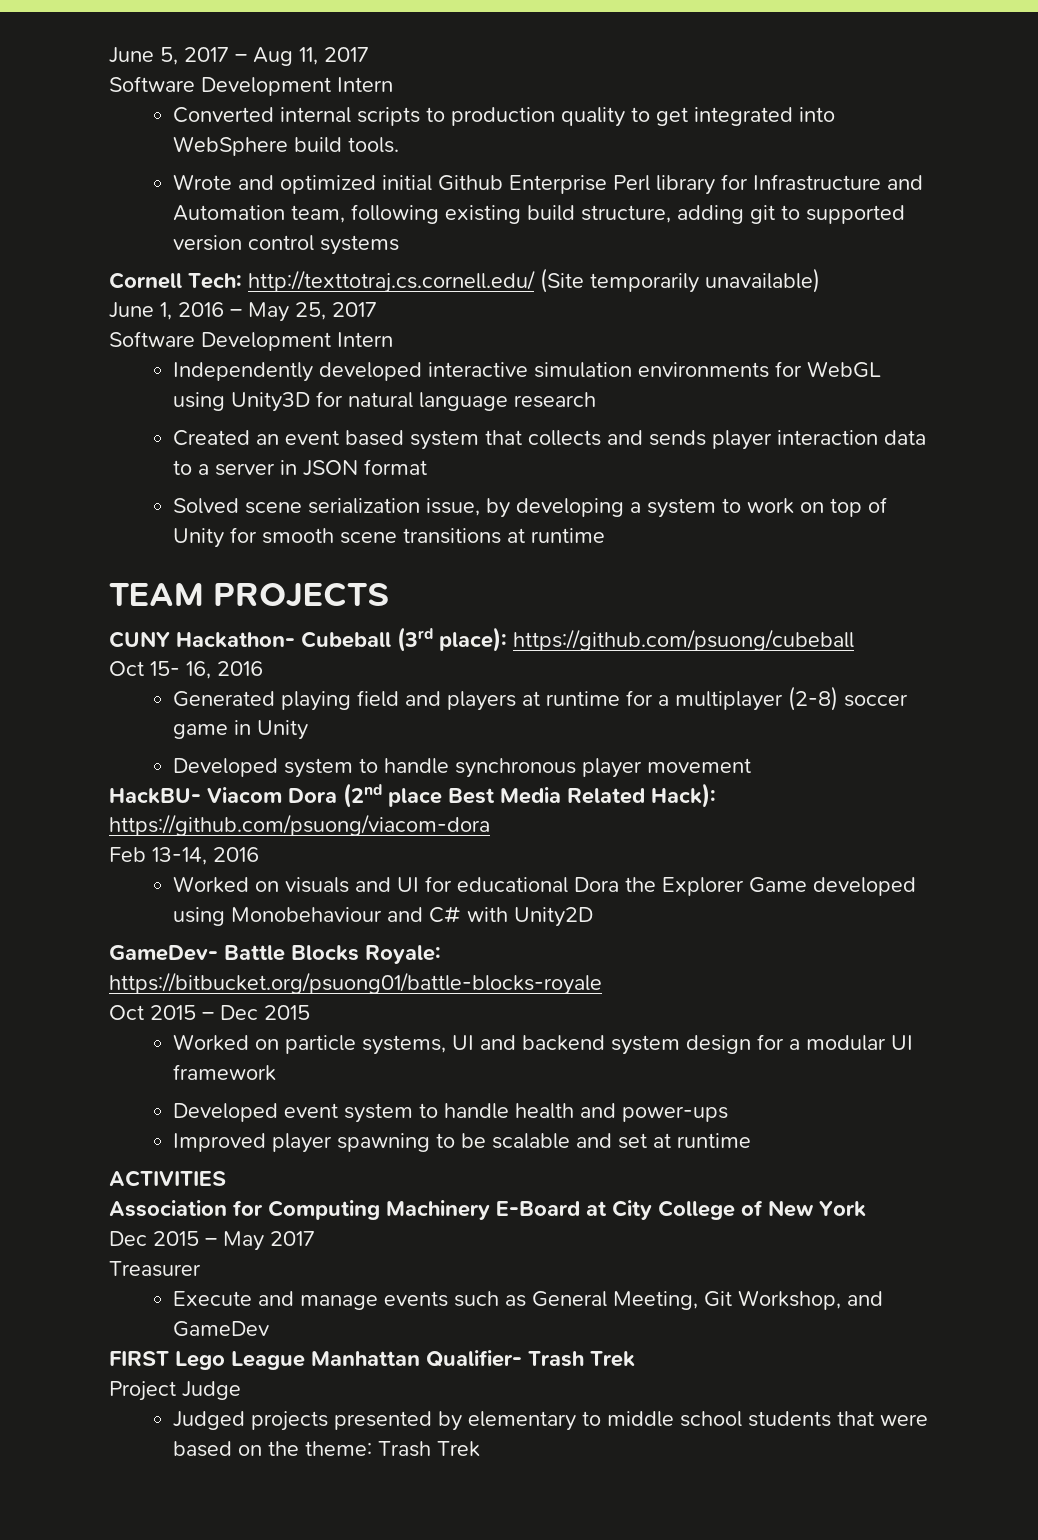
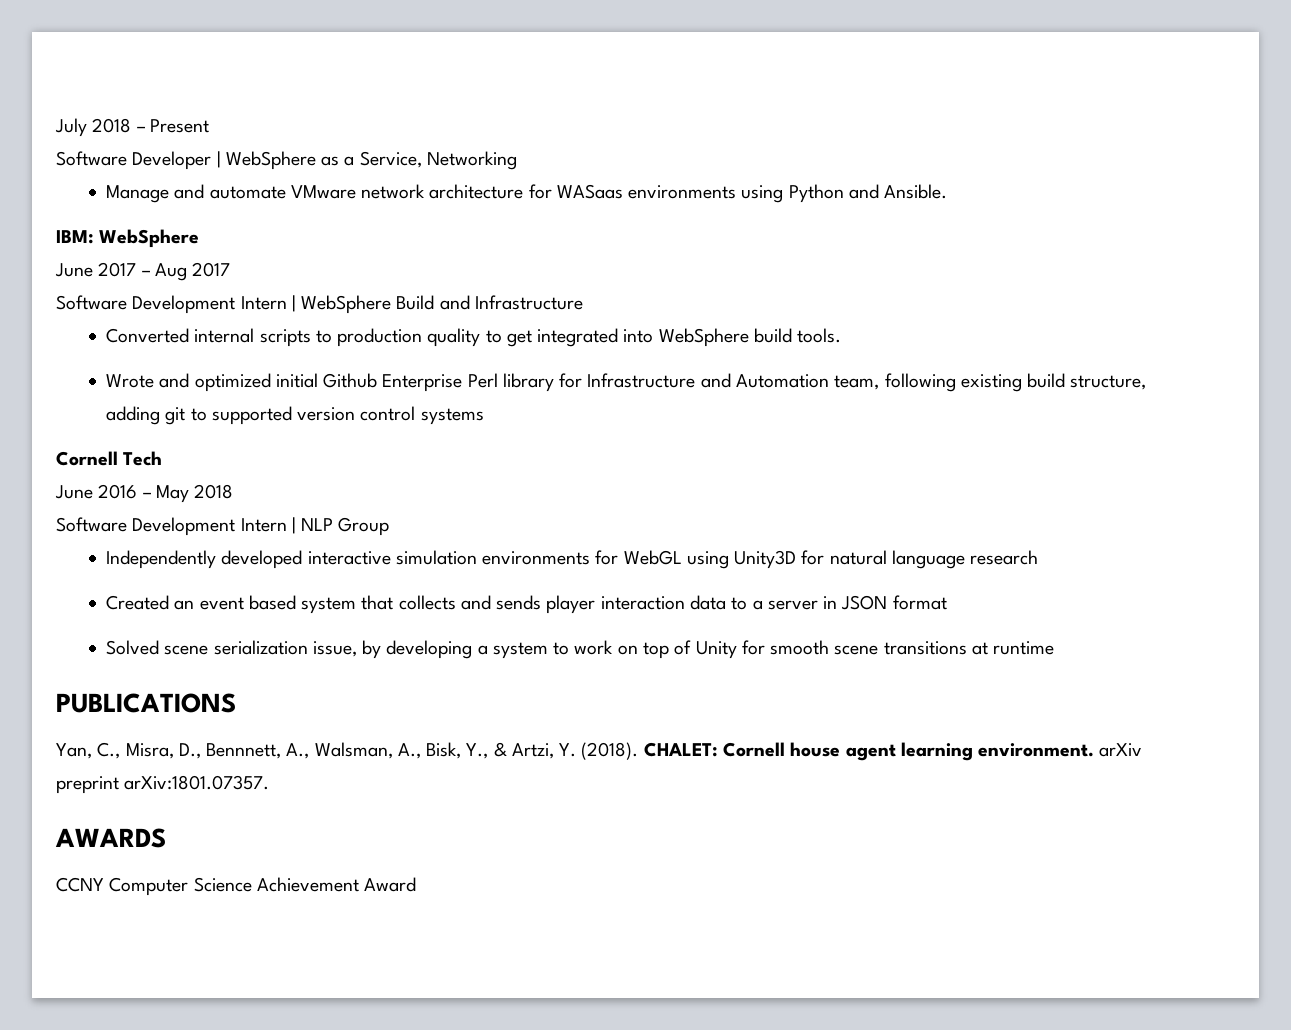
[109,47,178,65] June 5, -> [55,118,209,137] [56,151,517,170] [106,184,948,203] [56,229,200,248] [55,263,93,277] July 2018 – Present // Software Developer | WebSphere as a Service, Networking // Manage and automate VMware network architecture for WASaas environments using Python and Ansible. // IBM: WebSphere // June
[299,47,369,65] [109,76,393,96] 11, 2017 // Software Development Intern -> [192,262,231,277] [56,295,583,314] 2017 // Software Development Intern | WebSphere Build and Infrastructure
[188,268,820,293] [109,302,172,320] Tech: http://texttotraj.cs.cornell.edu/ (Site temporarily unavailable) // June 1, -> [123,451,163,466] [55,485,93,499] Tech // June
[295,302,377,320] [109,331,393,351] 25, 2017 // Software Development Intern -> [194,484,234,499] [56,517,390,536] 2018 // Software Development Intern | NLP Group
[109,582,390,608] [109,627,854,652] [109,661,263,679] [173,686,909,711] [173,720,309,740] [173,758,752,778] [109,783,716,808] [109,814,490,836] [109,847,259,865] [173,876,917,896] [173,906,594,927] [109,945,441,964] [109,972,602,995] [109,1005,310,1020] [173,1034,914,1055] [173,1064,277,1081] [173,1103,729,1123] [173,1133,752,1153] [109,1170,226,1187] [109,1200,866,1220] [109,1231,315,1251] [109,1261,201,1277] [173,1290,884,1310] [173,1321,270,1337] [109,1350,635,1370] [109,1381,241,1401] [173,1411,929,1431] [173,1441,481,1457] TEAM PROJECTS // CUNY Hackathon- Cubeball (3rd place): https://github.com/psuong/cubeball // Oct 15- 16, 2016 // Generated playing field and players at runtime for a multiplayer (2-8) soccer game in Unity // Developed system to handle synchronous player movement // HackBU- Viacom Dora (2nd place Best Media Related Hack): https://github.com/psuong/viacom-dora // Feb 13-14, 2016 // Worked on visuals and UI for educational Dora the Explorer Game developed using Monobehaviour and C# with Unity2D // GameDev- Battle Blocks Royale: https://bitbucket.org/psuong01/battle-blocks-royale // Oct 2015 – Dec 2015 // Worked on particle systems, UI and backend system design for a modular UI framework // Developed event system to handle health and power-ups // Improved player spawning to be scalable and set at runtime // ACTIVITIES // Association for Computing Machinery E-Board at City College of New York // Dec 2015 – May 2017 // Treasurer // Execute and manage events such as General Meeting, Git Workshop, and GameDev // FIRST Lego League Manhattan Qualifier- Trash Trek // Project Judge // Judged projects presented by elementary to middle school students that were based on the theme: Trash Trek -> [56,693,236,713] [56,742,1143,761] [56,775,270,794] [55,828,166,848] [56,877,417,896] PUBLICATIONS // Yan, C., Misra, D., Bennnett, A., Walsman, A., Bisk, Y., & Artzi, Y. (2018). CHALET: Cornell house agent learning environment. arXiv preprint arXiv:1801.07357. // AWARDS // CCNY Computer Science Achievement Award

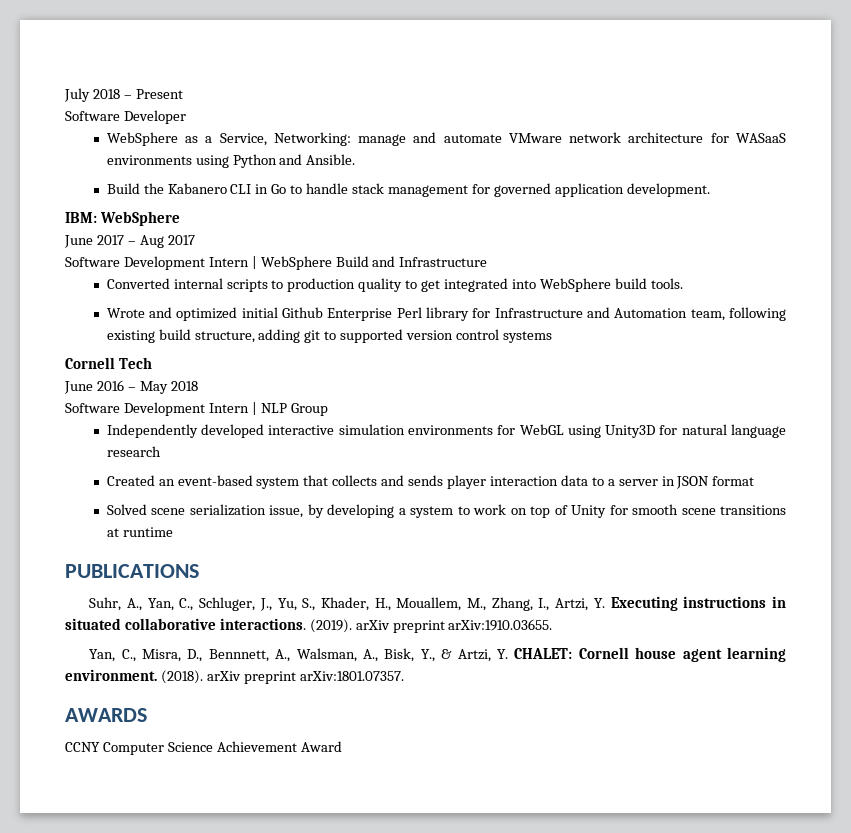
[216,151,221,168] | -> (186, 117) //
[426,151,517,170] [106,185,170,203] Networking // Manage -> [273,132,407,146] Networking: manage
[556,184,623,199] WASaas -> [736,133,787,143] WASaaS
(948, 191) none -> [106,183,710,197] // Build the Kabanero CLI in Go to handle stack management for governed application development.
[199,595,296,610] event based -> [177,475,253,486] event-based
(236, 703) none -> [89,596,786,611] [65,618,553,633] // Suhr, A., Yan, C., Schluger, J., Yu, S., Khader, H., Mouallem, M., Zhang, I., Artzi, Y. Executing instructions in situated collaborative interactions. (2019). arXiv preprint arXiv:1910.03655.
[581,742,639,760] (2018). -> (509, 654) none
(1095, 750) none -> [160,670,203,684] (2018).

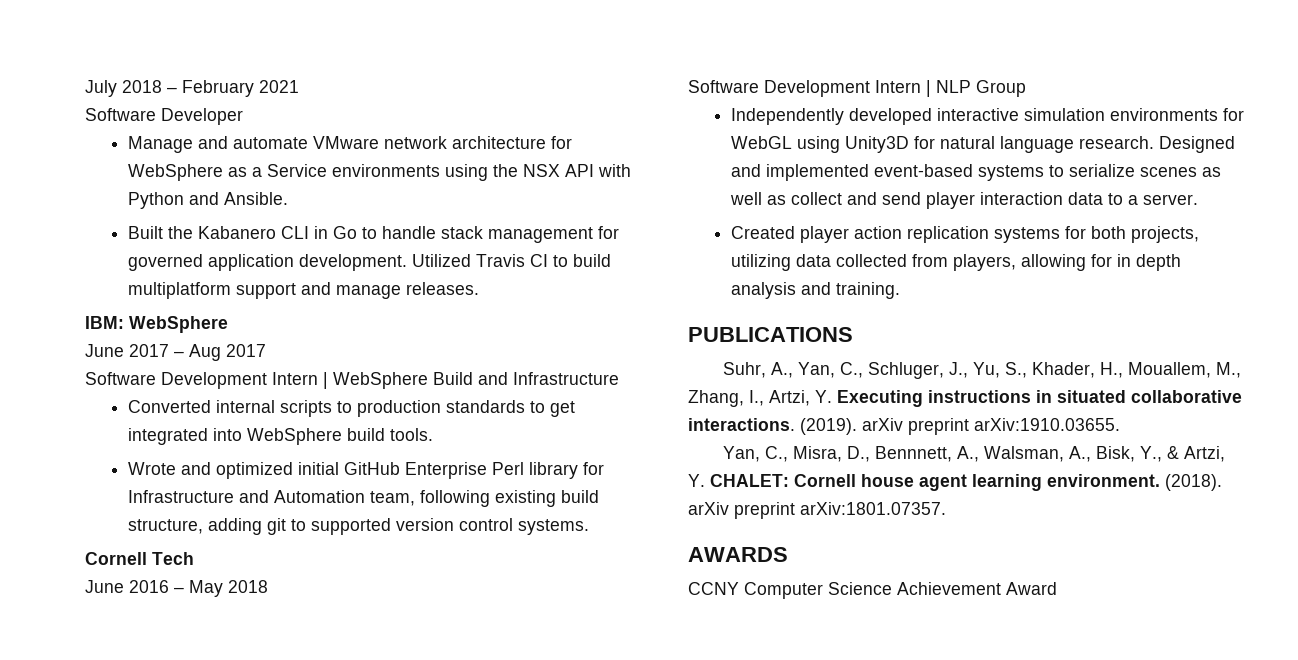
[135,89,183,99] Present -> [182,80,299,97] February 2021
[106,132,407,146] WebSphere as a Service, Networking: manage -> [127,136,193,153] Manage
[736,133,787,143] [106,155,229,168] WASaaS environments using -> [127,164,631,181] WebSphere as a Service environments using the NSX API with
[106,183,140,194] Build -> [127,226,163,239] Built
(710, 190) none -> [411,254,611,267] [127,282,479,299] Utilized Travis CI to build multiplatform support and manage releases.
[358,278,403,292] quality -> [445,400,525,413] standards
[282,307,324,318] Github -> [343,462,400,475] GitHub
[502,331,552,343] systems -> [517,519,589,535] systems.
[106,446,161,457] [106,475,444,489] research // Created an event-based system that collects and sends -> [1078,136,1235,153] [730,164,1221,181] [729,192,921,205] research. Designed and implemented event-based systems to serialize scenes as well as collect and send
[618,476,755,489] [106,504,787,518] [106,527,173,537] server in JSON format // Solved scene serialization issue, by developing a system to work on top of Unity for smooth scene transitions at runtime -> [1142,194,1198,205] [730,226,1199,243] [730,254,1181,271] [730,282,900,299] server. // Created player action replication systems for both projects, utilizing data collected from players, allowing for in depth analysis and training.

